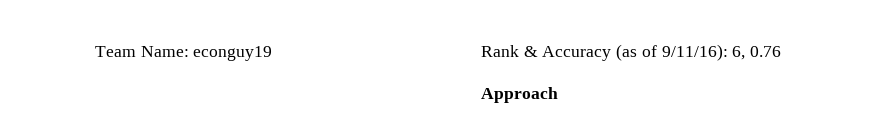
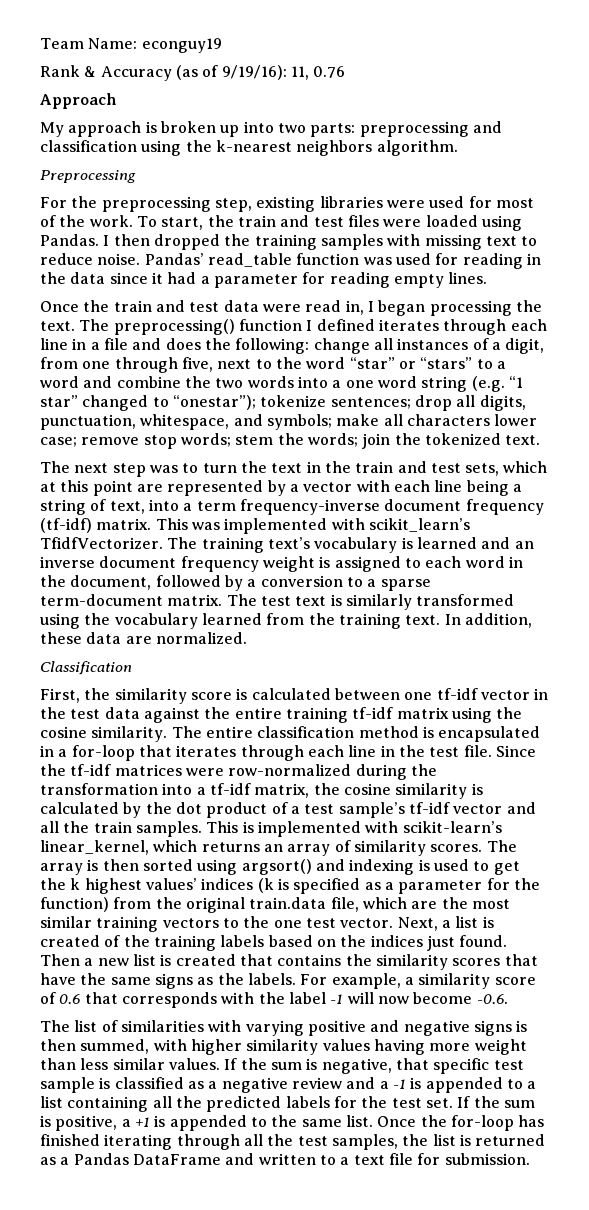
[661,44,746,61] 9/11/16): 6, -> [221,65,309,80] 9/19/16): 11,
(558, 95) none -> [40,121,502,137] [40,140,458,156] [40,170,136,183] [40,196,534,212] [40,215,522,231] [40,234,538,250] [40,253,541,269] [40,272,488,288] [40,300,542,316] [40,319,547,335] [40,338,545,354] [40,357,506,373] [40,376,523,392] [40,395,526,411] [40,414,538,430] [40,433,541,449] [40,461,548,477] [40,480,522,496] [40,499,544,515] [40,518,470,534] [40,537,534,553] [40,556,523,572] [40,575,431,591] [40,594,515,610] [40,613,532,629] [40,632,247,644] [40,661,132,675] [40,688,549,704] [40,707,523,723] [40,726,541,742] [40,745,536,761] [40,764,437,780] [40,783,483,799] [40,802,536,818] [40,821,502,837] [40,840,517,856] [40,859,520,875] [40,878,540,894] [40,897,510,913] [40,916,494,932] [40,935,508,951] [40,954,538,970] [40,973,536,989] [40,992,508,1008] [40,1020,528,1036] [40,1039,527,1055] [40,1058,524,1074] [40,1077,537,1093] [40,1096,535,1112] [40,1115,545,1131] [40,1134,546,1150] [40,1153,530,1165] // My approach is broken up into two parts: preprocessing and classification using the k-nearest neighbors algorithm. // Preprocessing // For the preprocessing step, existing libraries were used for most of the work. To start, the train and test files were loaded using Pandas. I then dropped the training samples with missing text to reduce noise. Pandas’ read_table function was used for reading in the data since it had a parameter for reading empty lines. // Once the train and test data were read in, I began processing the text. The preprocessing() function I defined iterates through each line in a file and does the following: change all instances of a digit, from one through five, next to the word “star” or “stars” to a word and combine the two words into a one word string (e.g. “1 star” changed to “onestar”); tokenize sentences; drop all digits, punctuation, whitespace, and symbols; make all characters lower case; remove stop words; stem the words; join the tokenized text. // The next step was to turn the text in the train and test sets, which at this point are represented by a vector with each line being a string of text, into a term frequency-inverse document frequency (tf-idf) matrix. This was implemented with scikit_learn’s TfidfVectorizer. The training text’s vocabulary is learned and an inverse document frequency weight is assigned to each word in the document, followed by a conversion to a sparse term-document matrix. The test text is similarly transformed using the vocabulary learned from the training text. In addition, these data are normalized. // Classification // First, the similarity score is calculated between one tf-idf vector in the test data against the entire training tf-idf matrix using the cosine similarity. The entire classification method is encapsulated in a for-loop that iterates through each line in the test file. Since the tf-idf matrices were row-normalized during the transformation into a tf-idf matrix, the cosine similarity is calculated by the dot product of a test sample’s tf-idf vector and all the train samples. This is implemented with scikit-learn’s linear_kernel, which returns an array of similarity scores. The array is then sorted using argsort() and indexing is used to get the k highest values’ indices (k is specified as a parameter for the function) from the original train.data file, which are the most similar training vectors to the one test vector. Next, a list is created of the training labels based on the indices just found. Then a new list is created that contains the similarity scores that have the same signs as the labels. For example, a similarity score of 0.6 that corresponds with the label -1 will now become -0.6. // The list of similarities with varying positive and negative signs is then summed, with higher similarity values having more weight than less similar values. If the sum is negative, that specific test sample is classified as a negative review and a -1 is appended to a list containing all the predicted labels for the test set. If the sum is positive, a +1 is appended to the same list. Once the for-loop has finished iterating through all the test samples, the list is returned as a Pandas DataFrame and written to a text file for submission.

